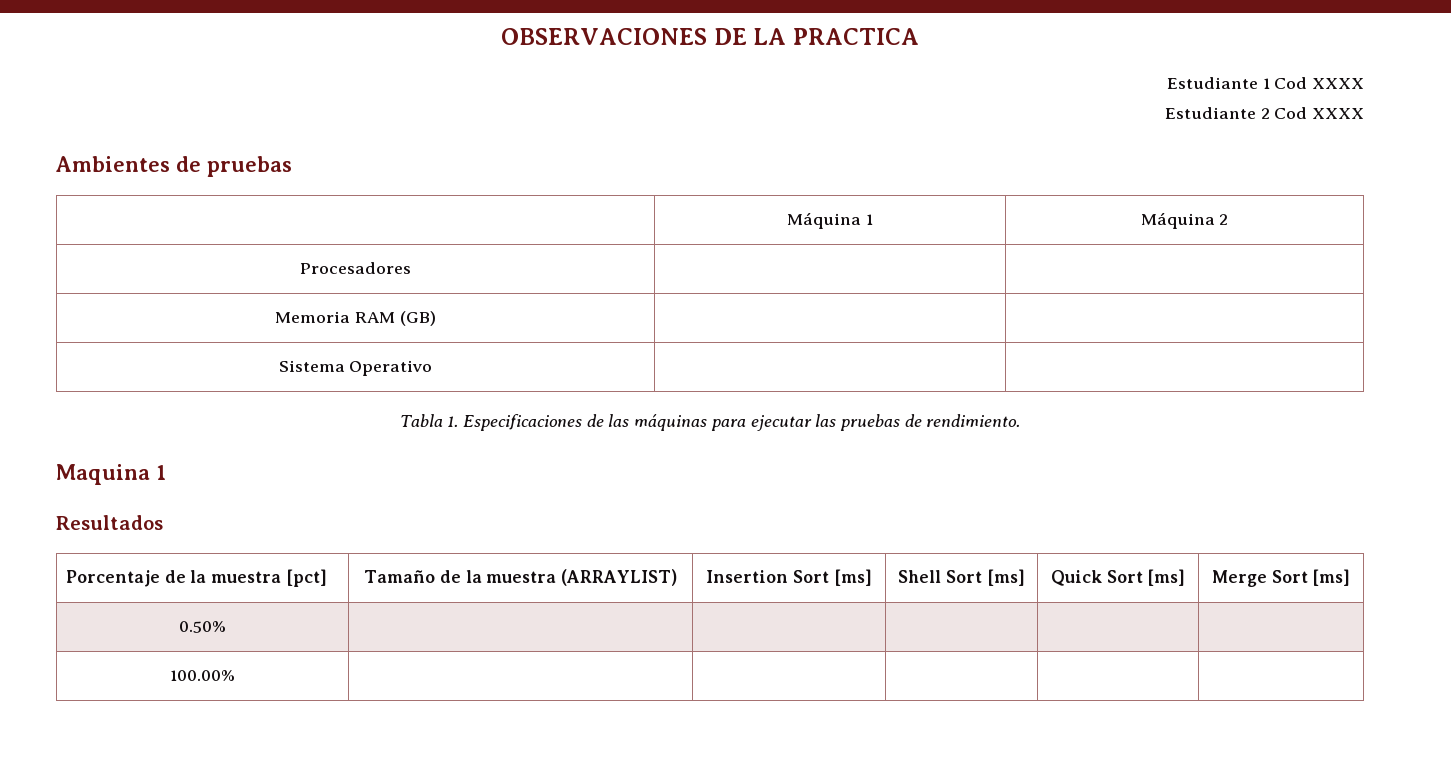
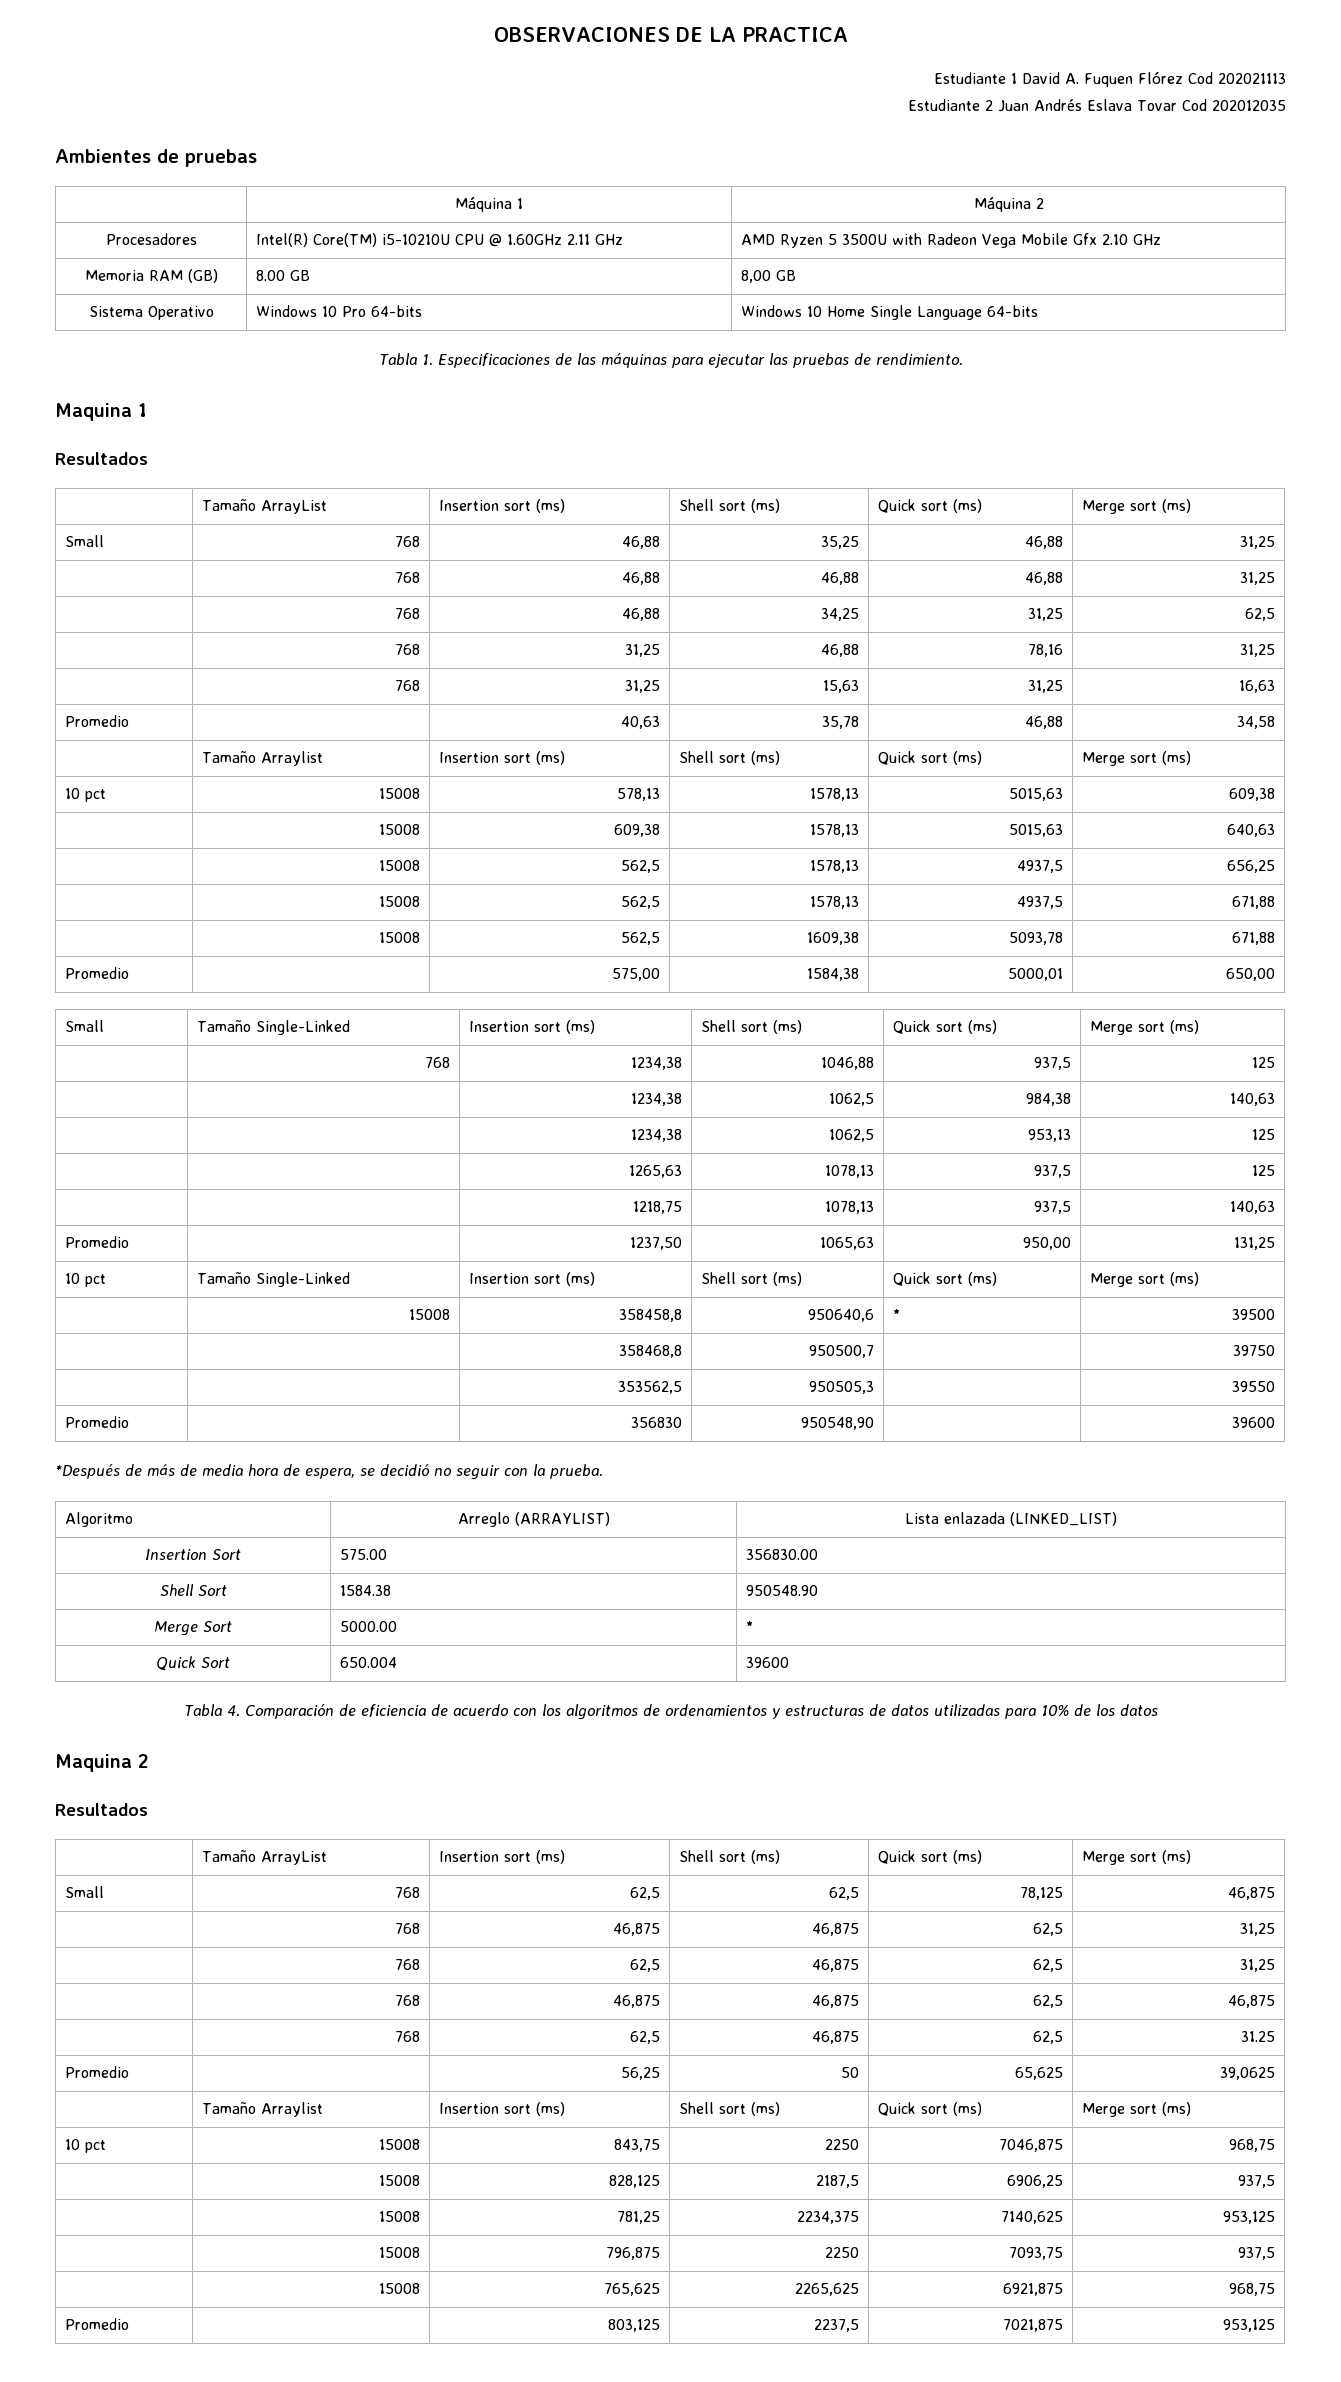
[1274,77,1364,89] [1164,107,1364,119] Cod XXXX // Estudiante 2 Cod XXXX -> [1022,71,1286,87] [908,99,1286,112] David A. Fuquen Flórez Cod 202021113 // Estudiante 2 Juan Andrés Eslava Tovar Cod 202012035
[275,311,436,326] [278,360,433,376] | // Memoria RAM (GB) | | // Sistema Operativo | | -> [255,233,623,247] [740,233,1161,248] [84,269,218,283] [255,270,310,281] [740,270,796,283] [88,306,214,320] [255,305,422,317] [740,305,1038,320] Intel(R) Core(TM) i5-10210U CPU @ 1.60GHz 2.11 GHz | AMD Ryzen 5 3500U with Radeon Vega Mobile Gfx 2.10 GHz // Memoria RAM (GB) | 8.00 GB | 8,00 GB // Sistema Operativo | Windows 10 Pro 64-bits | Windows 10 Home Single Language 64-bits
[65,569,327,587] [364,569,677,586] [706,569,872,586] [898,569,1025,586] [1050,569,1186,586] [1211,569,1351,587] [179,621,226,633] [170,670,235,681] Porcentaje de la muestra [pct] | Tamaño de la muestra (ARRAYLIST) | Insertion Sort [ms] | Shell Sort [ms] | Quick Sort [ms] | Merge Sort [ms] // 0.50% | | | | | // 100.00% | | | | | -> [201,499,327,514] [438,499,565,513] [678,499,780,513] [877,499,982,513] [1081,499,1191,514] [64,535,104,547] [395,536,421,547] [622,536,661,549] [821,536,860,549] [1025,536,1064,549] [1240,536,1276,549] [395,572,421,583] [622,572,661,585] [821,572,860,585] [1025,572,1064,585] [1240,572,1276,585] [395,608,421,619] [622,608,661,621] [821,608,860,621] [1028,608,1064,621] [1245,608,1276,621] [395,644,421,655] [625,644,661,657] [821,644,860,657] [1028,644,1064,657] [1240,644,1276,657] [395,680,421,691] [625,680,661,693] [823,680,860,693] [1028,680,1064,693] [1239,680,1276,693] [64,715,129,727] [621,716,661,729] [822,716,860,729] [1025,716,1064,729] [1237,716,1276,729] [201,751,323,766] [438,751,565,765] [678,751,780,765] [877,751,982,765] [1081,751,1191,766] [64,788,106,802] [379,788,421,799] [617,788,661,801] [810,788,860,801] [1009,788,1064,801] [1229,788,1276,801] [379,824,421,835] [614,824,661,837] [810,824,860,837] [1009,824,1064,837] [1227,824,1276,837] [379,860,421,871] [621,860,661,873] [810,860,860,873] [1017,860,1064,873] [1227,860,1276,873] [379,896,421,907] [621,896,661,909] [810,896,860,909] [1017,896,1064,909] [1232,896,1276,909] [379,932,421,943] [621,932,661,945] [807,932,860,945] [1009,932,1064,945] [1232,932,1276,945] [64,967,129,979] [612,968,661,981] [807,968,860,981] [1008,968,1064,981] [1226,968,1276,981] [64,1020,104,1032] [196,1020,350,1035] [468,1020,595,1034] [700,1020,802,1034] [892,1020,997,1034] [1089,1020,1199,1035] [425,1057,451,1068] [631,1057,683,1070] [821,1057,875,1070] [1034,1057,1072,1070] [1252,1057,1276,1068] [631,1093,683,1106] [829,1093,875,1106] [1026,1093,1072,1106] [1230,1093,1276,1106] [631,1129,683,1142] [829,1129,875,1142] [1028,1129,1072,1142] [1252,1129,1276,1140] [629,1165,683,1178] [825,1165,875,1178] [1034,1165,1072,1178] [1252,1165,1276,1176] [633,1201,683,1214] [825,1201,875,1214] [1034,1201,1072,1214] [1230,1201,1276,1214] [64,1236,129,1248] [630,1237,683,1250] [820,1237,875,1250] [1023,1237,1072,1250] [1234,1237,1276,1250] [64,1273,106,1287] [196,1272,350,1287] [468,1272,595,1286] [700,1272,802,1286] [892,1272,997,1286] [1089,1272,1199,1287] [409,1309,451,1320] [619,1309,683,1322] [808,1309,875,1322] [892,1309,900,1320] [1232,1309,1276,1320] [619,1345,683,1358] [809,1345,875,1358] [1233,1345,1276,1356] [618,1381,683,1394] [809,1381,875,1394] [1232,1381,1276,1392] [64,1416,129,1428] [631,1417,683,1428] [801,1417,875,1430] [1232,1417,1276,1428] [55,1464,603,1480] [64,1512,133,1527] [457,1512,610,1527] [905,1512,1117,1526] [145,1549,241,1560] [339,1549,387,1560] [745,1549,818,1560] [159,1584,227,1596] [339,1585,391,1596] [745,1585,818,1596] [154,1621,232,1636] [339,1621,397,1632] [745,1621,753,1632] [156,1656,230,1671] [339,1657,397,1668] [745,1657,789,1668] [183,1704,1158,1720] [55,1754,149,1772] [55,1803,148,1816] [201,1850,327,1865] [438,1850,565,1864] [678,1850,780,1864] [877,1850,982,1864] [1081,1850,1191,1865] [64,1886,104,1898] [395,1887,421,1898] [630,1887,661,1900] [829,1887,860,1900] [1020,1887,1064,1900] [1228,1887,1276,1900] [395,1923,421,1934] [613,1923,661,1936] [812,1923,860,1936] [1033,1923,1064,1936] [1240,1923,1276,1936] [395,1959,421,1970] [630,1959,661,1972] [812,1959,860,1972] [1033,1959,1064,1972] [1240,1959,1276,1972] [395,1995,421,2006] [613,1995,661,2008] [812,1995,860,2008] [1033,1995,1064,2008] [1228,1995,1276,2008] [395,2031,421,2042] [630,2031,661,2044] [812,2031,860,2044] [1033,2031,1064,2044] [1241,2031,1276,2042] [64,2066,129,2078] [621,2067,661,2080] [841,2067,860,2078] [1015,2067,1064,2080] [1220,2067,1276,2080] [201,2102,323,2117] [438,2102,565,2116] [678,2102,780,2116] [877,2102,982,2116] [1081,2102,1191,2117] [64,2139,106,2153] [379,2139,421,2150] [614,2139,661,2152] [825,2139,860,2150] [999,2139,1064,2152] [1229,2139,1276,2152] [379,2175,421,2186] [609,2175,661,2188] [816,2175,860,2188] [1007,2175,1064,2188] [1238,2175,1276,2188] [379,2211,421,2222] [617,2211,661,2224] [797,2211,860,2224] [1001,2211,1064,2224] [1223,2211,1276,2224] [379,2247,421,2258] [606,2247,661,2260] [825,2247,860,2258] [1009,2247,1064,2260] [1238,2247,1276,2260] [379,2283,421,2294] [604,2283,661,2296] [795,2283,860,2296] [1003,2283,1064,2296] [1229,2283,1276,2296] [64,2318,129,2330] [608,2319,661,2332] [814,2319,860,2332] [1003,2319,1064,2332] [1223,2319,1276,2332] | Tamaño ArrayList | Insertion sort (ms) | Shell sort (ms) | Quick sort (ms) | Merge sort (ms) // Small | 768 | 46,88 | 35,25 | 46,88 | 31,25 // | 768 | 46,88 | 46,88 | 46,88 | 31,25 // | 768 | 46,88 | 34,25 | 31,25 | 62,5 // | 768 | 31,25 | 46,88 | 78,16 | 31,25 // | 768 | 31,25 | 15,63 | 31,25 | 16,63 // Promedio | | 40,63 | 35,78 | 46,88 | 34,58 // | Tamaño Arraylist | Insertion sort (ms) | Shell sort (ms) | Quick sort (ms) | Merge sort (ms) // 10 pct | 15008 | 578,13 | 1578,13 | 5015,63 | 609,38 // | 15008 | 609,38 | 1578,13 | 5015,63 | 640,63 // | 15008 | 562,5 | 1578,13 | 4937,5 | 656,25 // | 15008 | 562,5 | 1578,13 | 4937,5 | 671,88 // | 15008 | 562,5 | 1609,38 | 5093,78 | 671,88 // Promedio | | 575,00 | 1584,38 | 5000,01 | 650,00 // Small | Tamaño Single-Linked | Insertion sort (ms) | Shell sort (ms) | Quick sort (ms) | Merge sort (ms) // | 768 | 1234,38 | 1046,88 | 937,5 | 125 // | | 1234,38 | 1062,5 | 984,38 | 140,63 // | | 1234,38 | 1062,5 | 953,13 | 125 // | | 1265,63 | 1078,13 | 937,5 | 125 // | | 1218,75 | 1078,13 | 937,5 | 140,63 // Promedio | | 1237,50 | 1065,63 | 950,00 | 131,25 // 10 pct | Tamaño Single-Linked | Insertion sort (ms) | Shell sort (ms) | Quick sort (ms) | Merge sort (ms) // | 15008 | 358458,8 | 950640,6 | * | 39500 // | | 358468,8 | 950500,7 | | 39750 // | | 353562,5 | 950505,3 | | 39550 // Promedio | | 356830 | 950548,90 | | 39600 // *Después de más de media hora de espera, se decidió no seguir con la prueba. // Algoritmo | Arreglo (ARRAYLIST) | Lista enlazada (LINKED_LIST) // Insertion Sort | 575.00 | 356830.00 // Shell Sort | 1584.38 | 950548.90 // Merge Sort | 5000.00 | * // Quick Sort | 650.004 | 39600 // Tabla 4. Comparación de eficiencia de acuerdo con los algoritmos de ordenamientos y estructuras de datos utilizadas para 10% de los datos // Maquina 2 // Resultados // | Tamaño ArrayList | Insertion sort (ms) | Shell sort (ms) | Quick sort (ms) | Merge sort (ms) // Small | 768 | 62,5 | 62,5 | 78,125 | 46,875 // | 768 | 46,875 | 46,875 | 62,5 | 31,25 // | 768 | 62,5 | 46,875 | 62,5 | 31,25 // | 768 | 46,875 | 46,875 | 62,5 | 46,875 // | 768 | 62,5 | 46,875 | 62,5 | 31.25 // Promedio | | 56,25 | 50 | 65,625 | 39,0625 // | Tamaño Arraylist | Insertion sort (ms) | Shell sort (ms) | Quick sort (ms) | Merge sort (ms) // 10 pct | 15008 | 843,75 | 2250 | 7046,875 | 968,75 // | 15008 | 828,125 | 2187,5 | 6906,25 | 937,5 // | 15008 | 781,25 | 2234,375 | 7140,625 | 953,125 // | 15008 | 796,875 | 2250 | 7093,75 | 937,5 // | 15008 | 765,625 | 2265,625 | 6921,875 | 968,75 // Promedio | | 803,125 | 2237,5 | 7021,875 | 953,125

